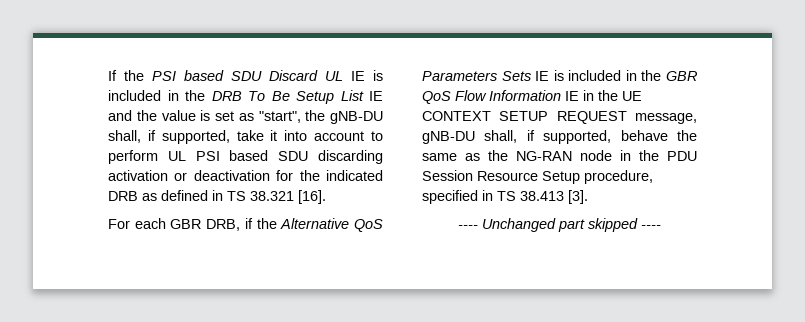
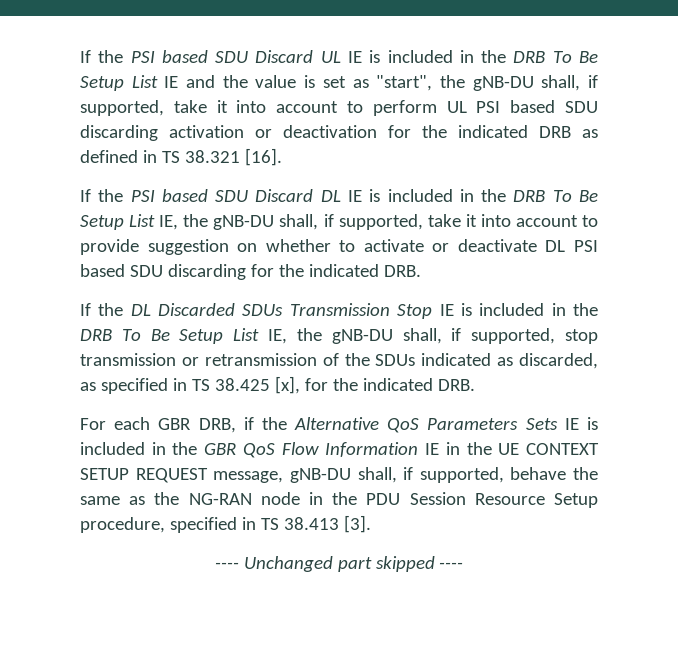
(326, 197) none -> [80,189,598,202] [80,214,598,230] [80,239,598,255] [80,264,421,280] [80,303,598,319] [80,328,598,344] [80,353,598,369] [80,376,475,394] // If the PSI based SDU Discard DL IE is included in the DRB To Be Setup List IE, the gNB-DU shall, if supported, take it into account to provide suggestion on whether to activate or deactivate DL PSI based SDU discarding for the indicated DRB. // If the DL Discarded SDUs Transmission Stop IE is included in the DRB To Be Setup List IE, the gNB-DU shall, if supported, stop transmission or retransmission of the SDUs indicated as discarded, as specified in TS 38.425 [x], for the indicated DRB.

